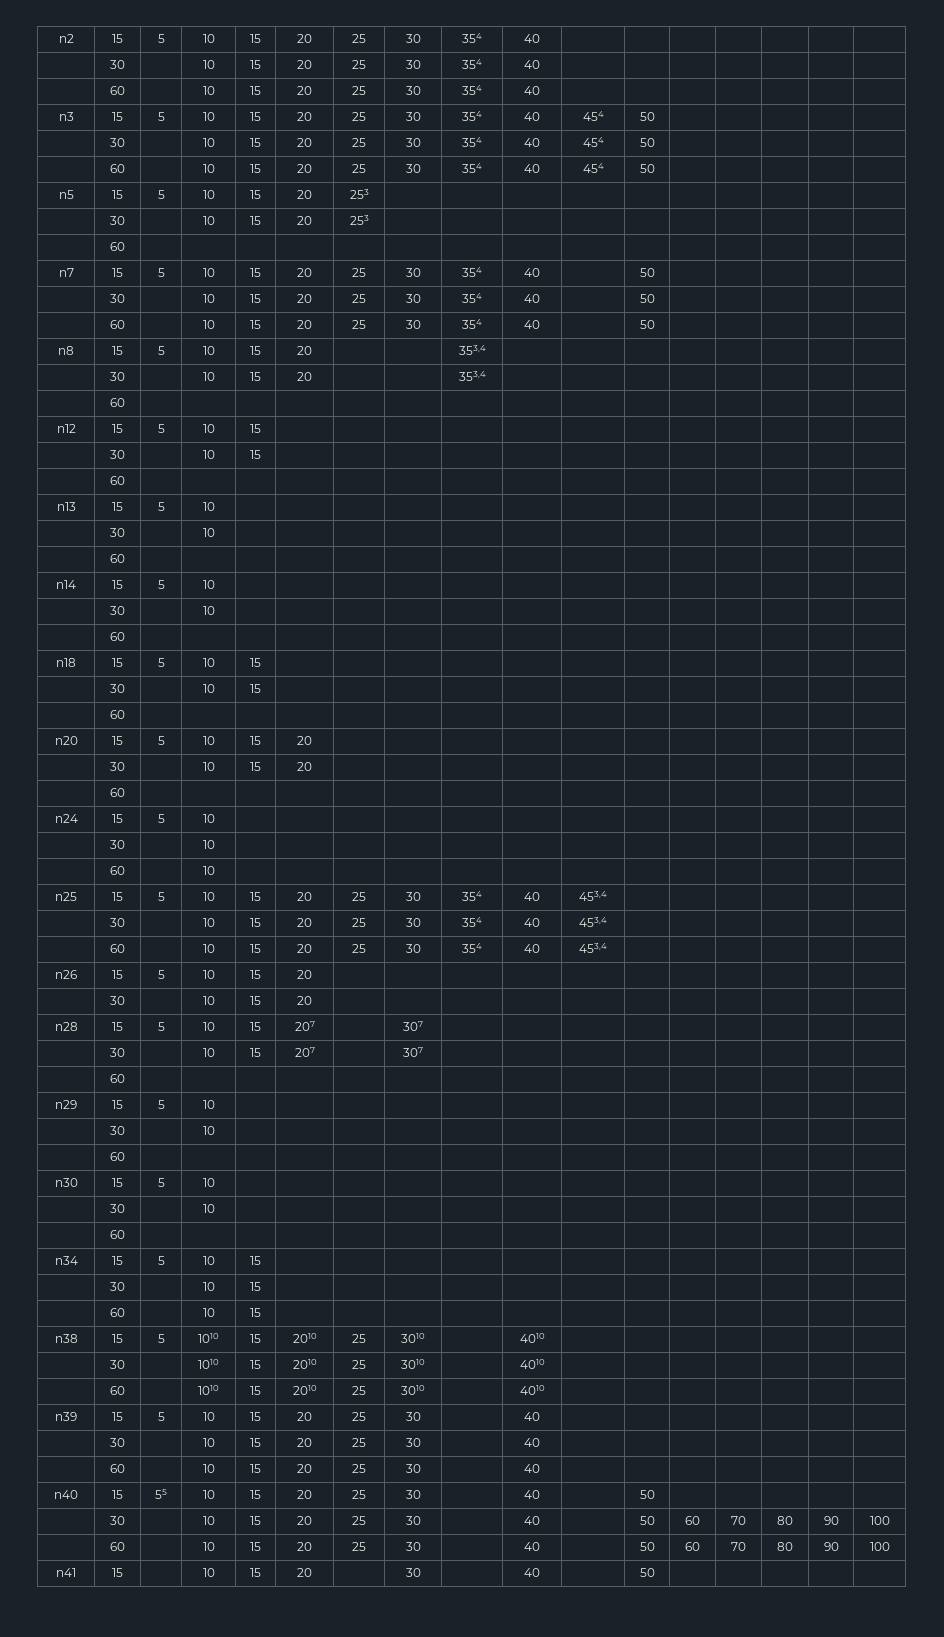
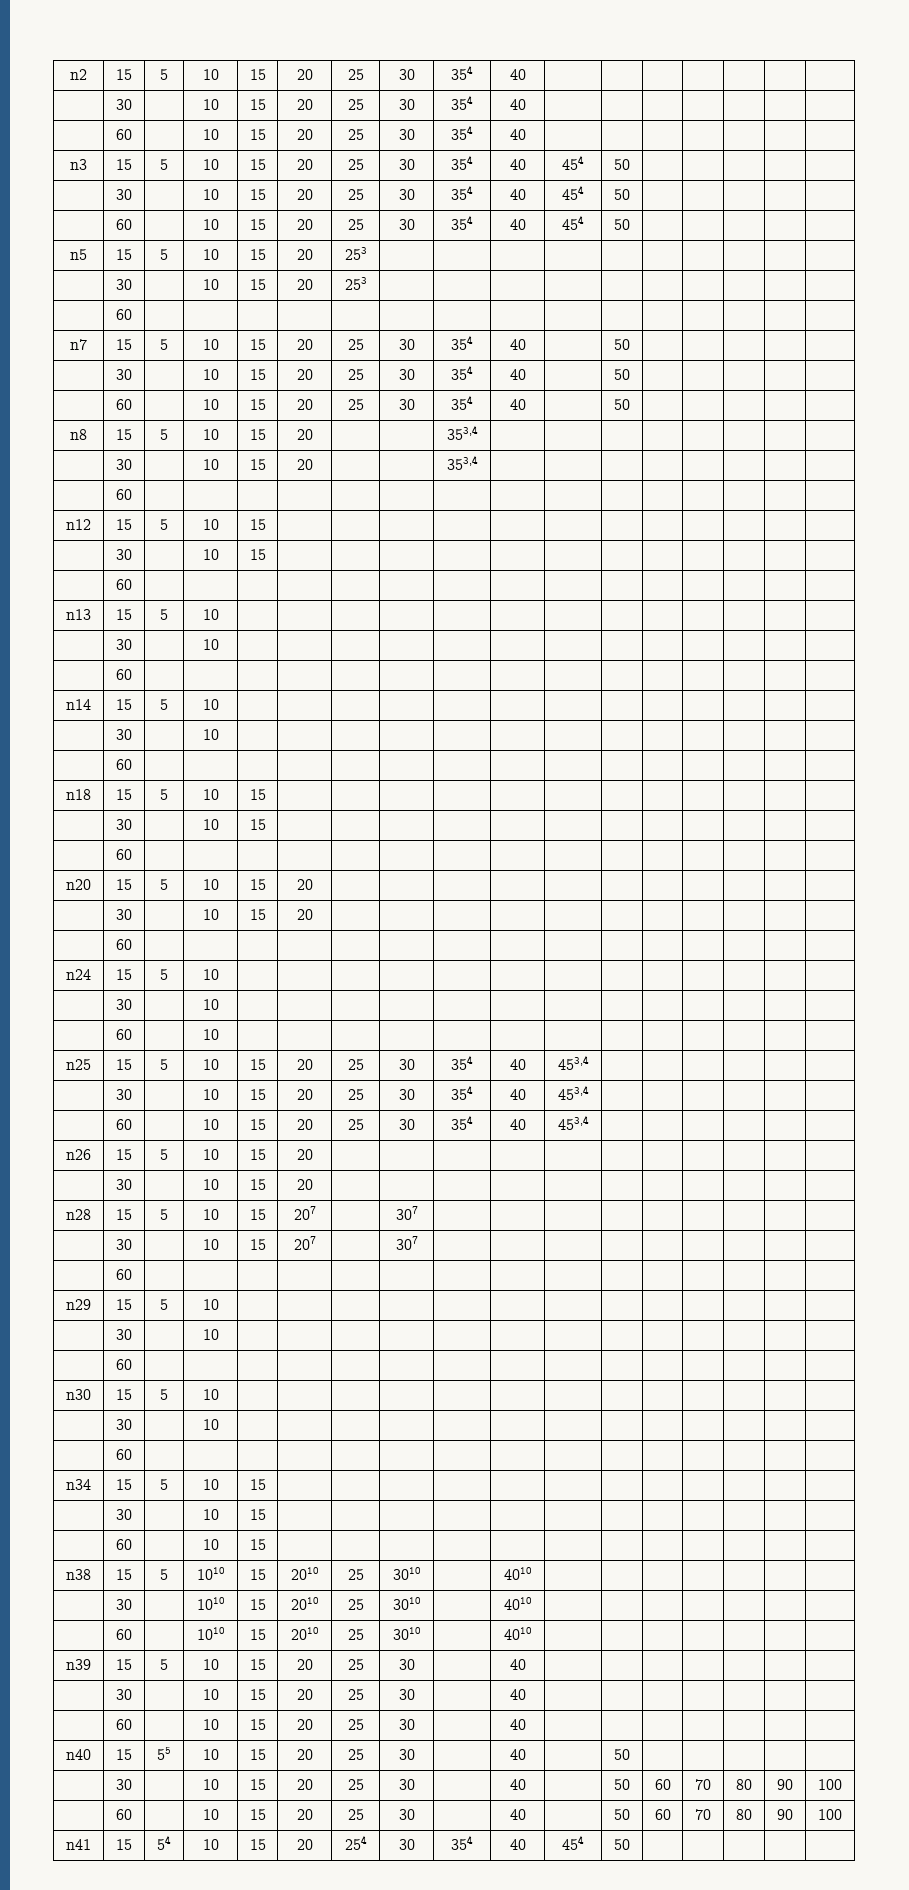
[202,1568,215,1577] [250,1568,261,1577] [297,1568,312,1577] [405,1568,421,1577] [524,1568,540,1577] | 10 | 15 | 20 | | 30 | | 40 | -> [157,1835,171,1850] [202,1839,219,1850] [249,1839,266,1850] [296,1839,313,1850] [344,1835,367,1850] [398,1839,415,1850] [451,1835,473,1850] [509,1839,526,1850] [562,1835,584,1850] 54 | 10 | 15 | 20 | 254 | 30 | 354 | 40 | 454

